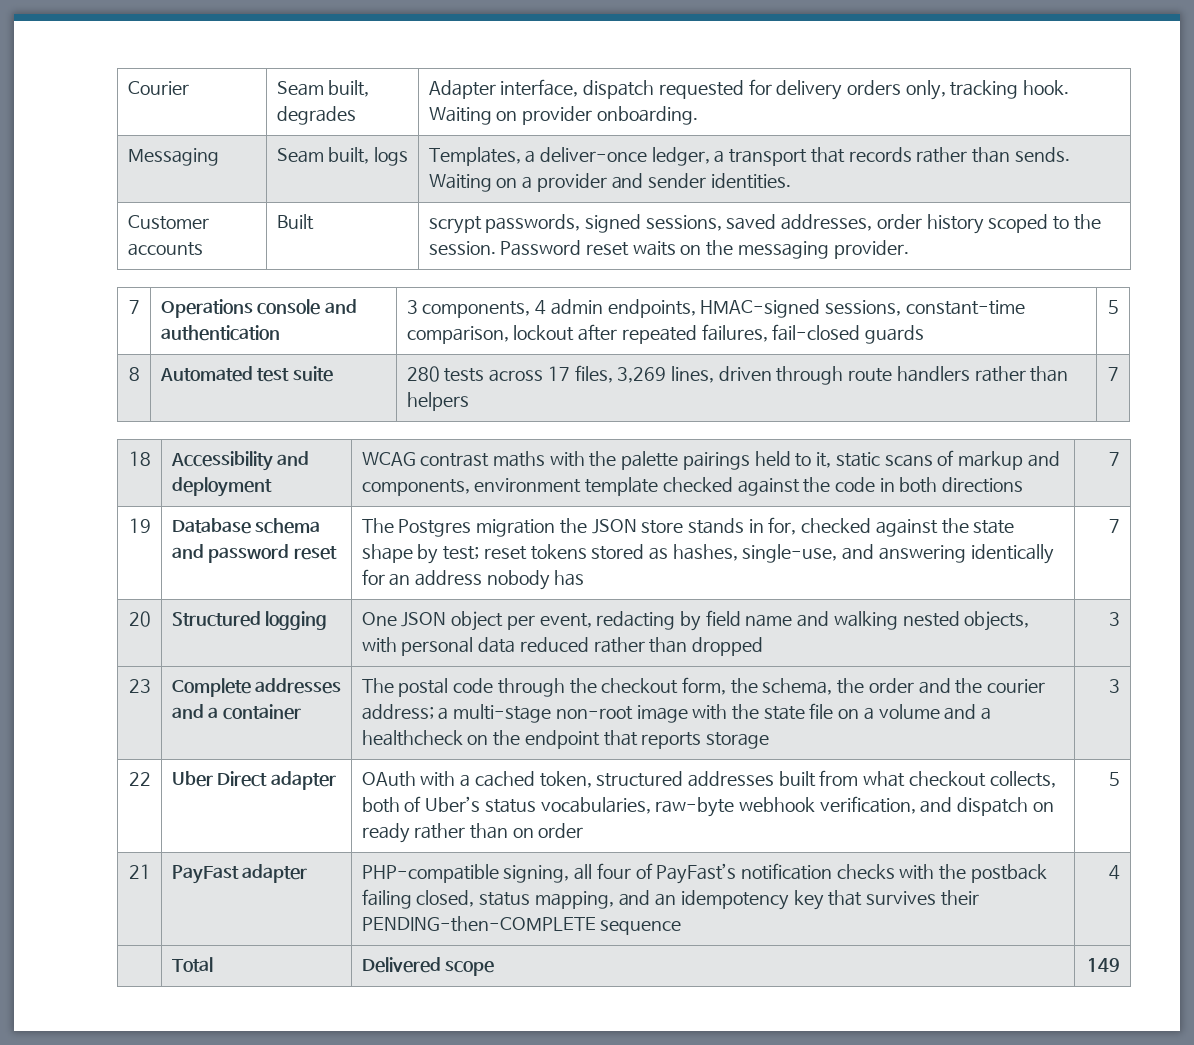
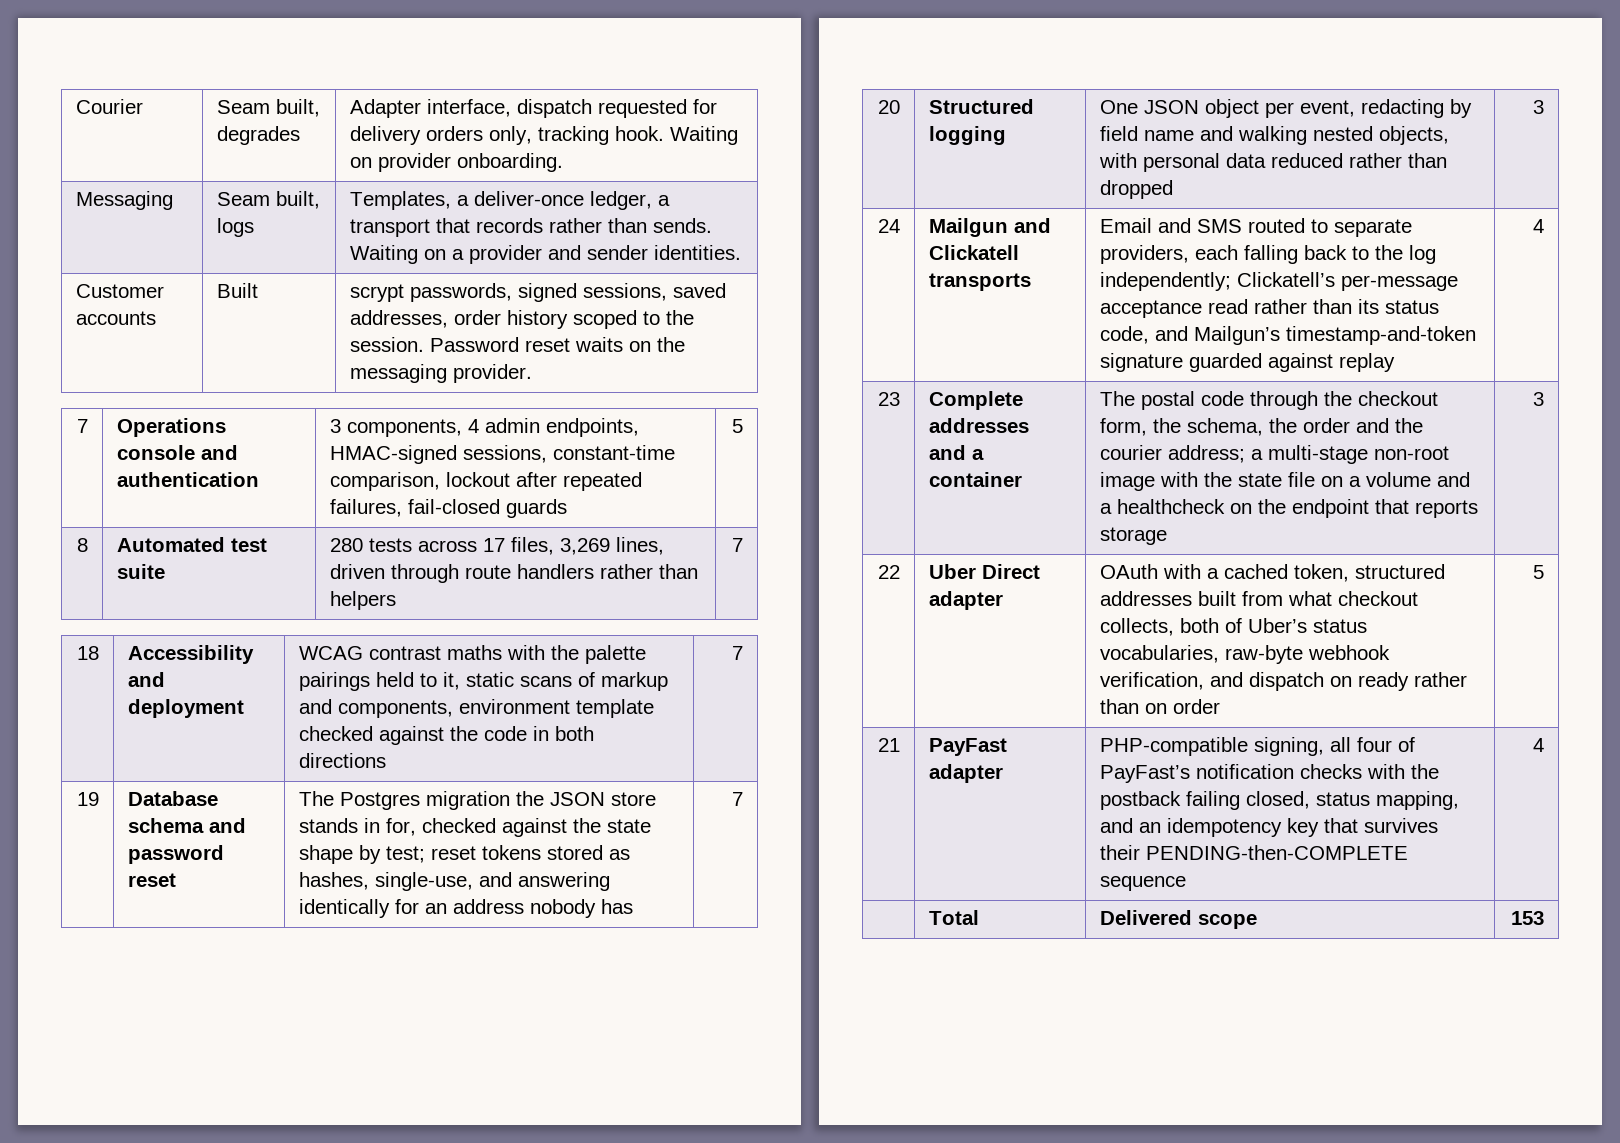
(1121, 619) none -> [877,219,900,233] [928,218,1051,237] [928,245,1019,260] [928,273,1031,291] [1099,218,1412,237] [1099,245,1436,264] [1099,272,1458,291] [1099,299,1439,318] [1099,326,1476,345] [1099,353,1395,372] [1533,219,1545,233] // 24 | Mailgun and Clickatell transports | Email and SMS routed to separate providers, each falling back to the log independently; Clickatell’s per-message acceptance read rather than its status code, and Mailgun’s timestamp-and-token signature guarded against replay | 4
[1087,958,1121,972] 149 -> [1511,911,1545,925] 153

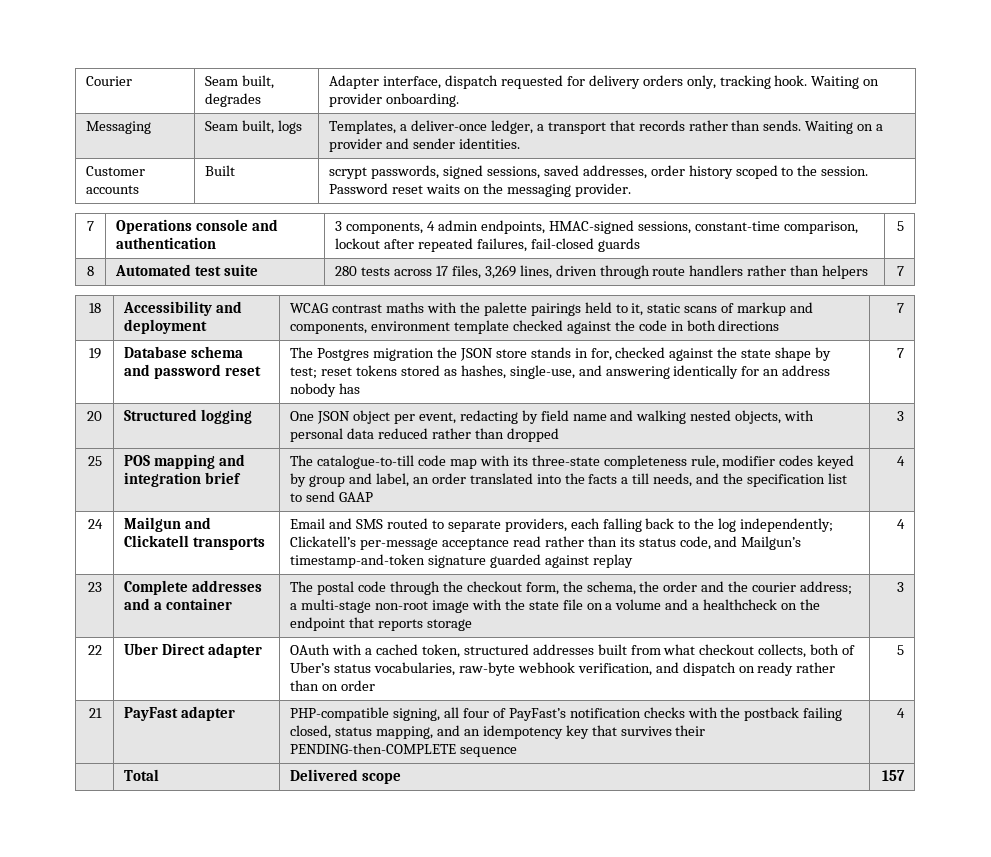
(1545, 107) none -> [87,456,102,466] [124,454,246,469] [124,472,242,487] [290,455,855,469] [290,473,847,487] [290,491,374,502] [896,456,905,466] // 25 | POS mapping and integration brief | The catalogue-to-till code map with its three-state completeness rule, modifier codes keyed by group and label, an order translated into the facts a till needs, and the specification list to send GAAP | 4
[1511,911,1545,925] 153 -> [881,770,905,781] 157

